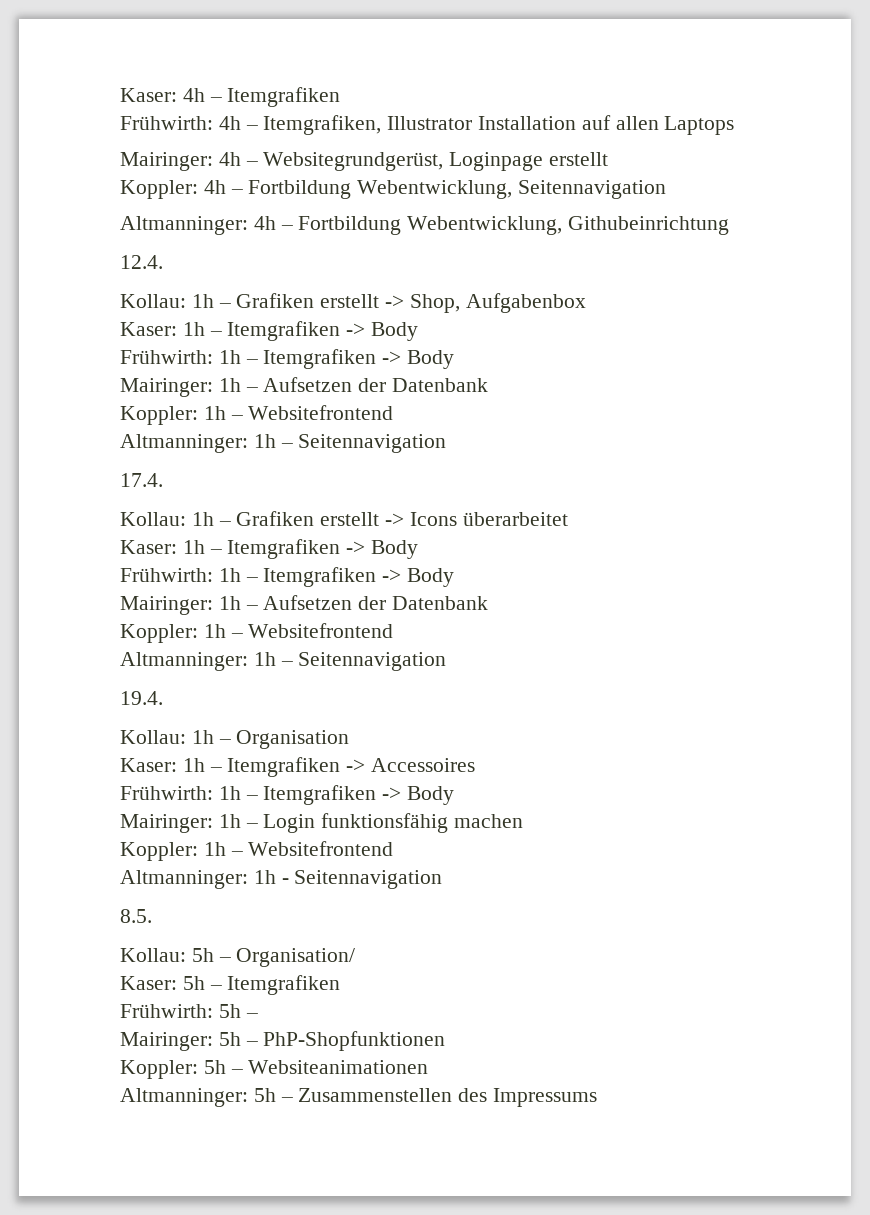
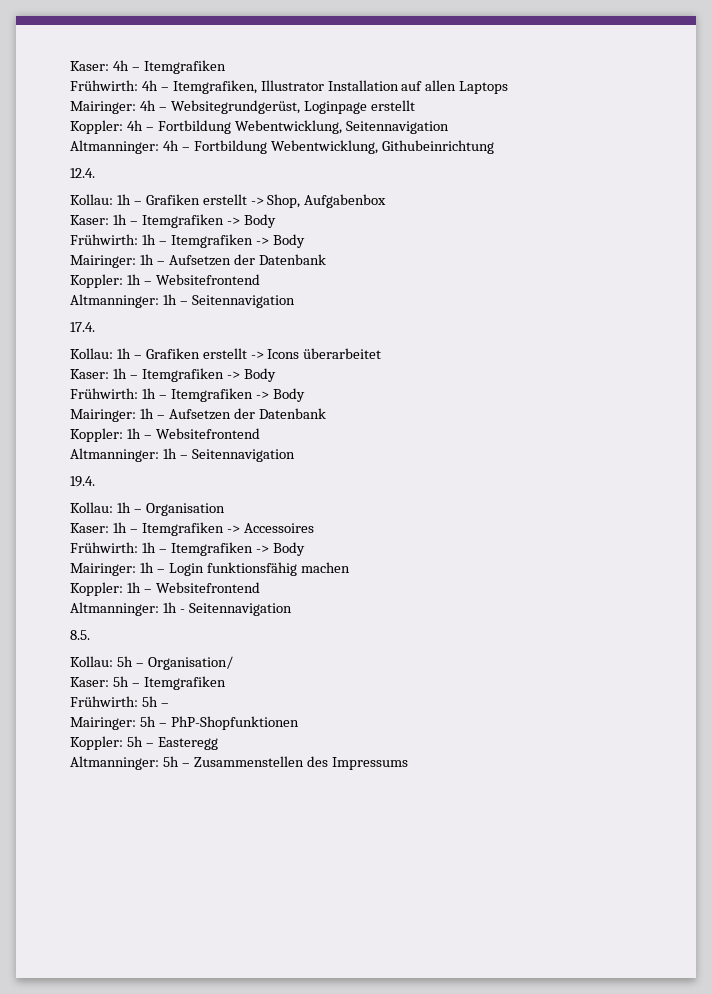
[248,1060,429,1074] Websiteanimationen -> [157,737,218,750] Easteregg

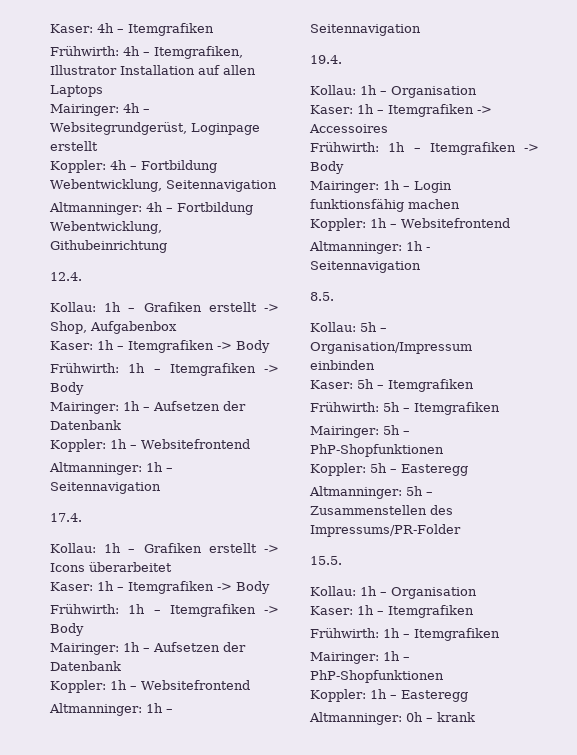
[147,656,233,670] Organisation/ -> [310,342,472,354] [310,360,375,370] Organisation/Impressum einbinden
(169, 705) none -> [414,402,500,415] Itemgrafiken
[331,757,408,770] Impressums -> [310,524,461,537] [310,556,342,565] [310,586,477,599] [310,605,474,618] [310,628,500,641] [310,651,410,664] [310,670,444,683] [310,689,468,702] [309,712,475,725] Impressums/PR-Folder // 15.5. // Kollau: 1h – Organisation // Kaser: 1h – Itemgrafiken // Frühwirth: 1h – Itemgrafiken // Mairinger: 1h – PhP-Shopfunktionen // Koppler: 1h – Easteregg // Altmanninger: 0h – krank

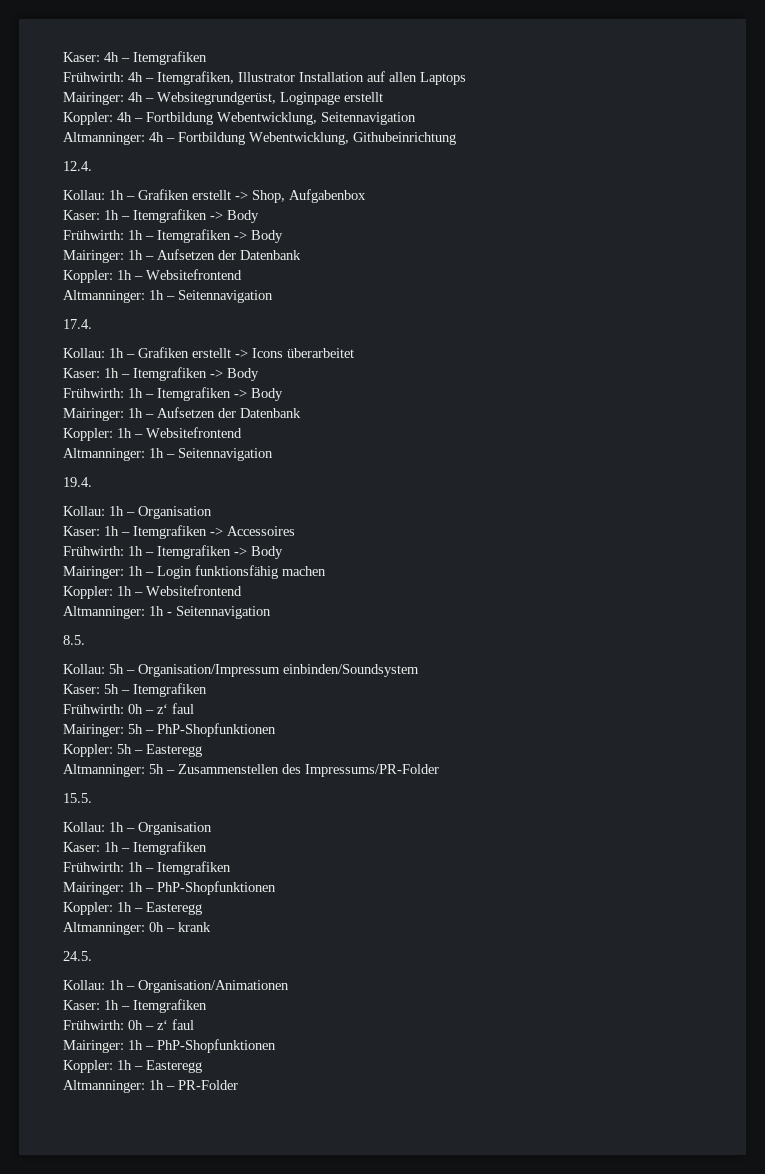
[310,360,375,370] einbinden -> [283,664,419,677] einbinden/Soundsystem
[383,402,500,415] 5h – Itemgrafiken -> [128,703,194,714] 0h – z‘ faul
(475, 717) none -> [63,951,92,961] [63,980,289,993] [63,999,207,1013] [63,1019,194,1030] [63,1039,276,1053] [63,1060,202,1073] [63,1080,238,1093] // 24.5. // Kollau: 1h – Organisation/Animationen // Kaser: 1h – Itemgrafiken // Frühwirth: 0h – z‘ faul // Mairinger: 1h – PhP-Shopfunktionen // Koppler: 1h – Easteregg // Altmanninger: 1h – PR-Folder

